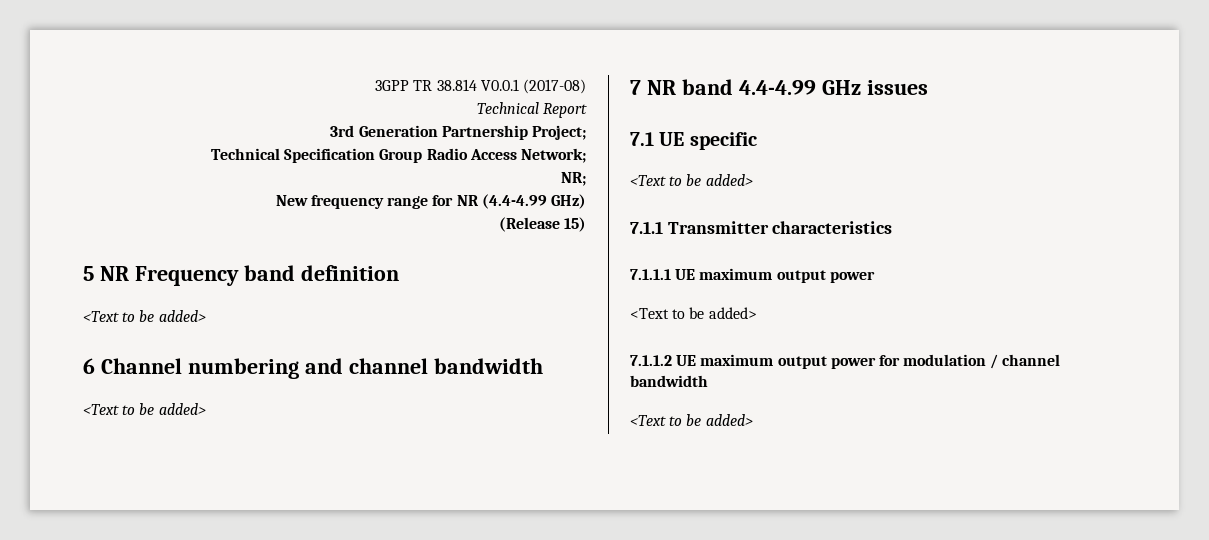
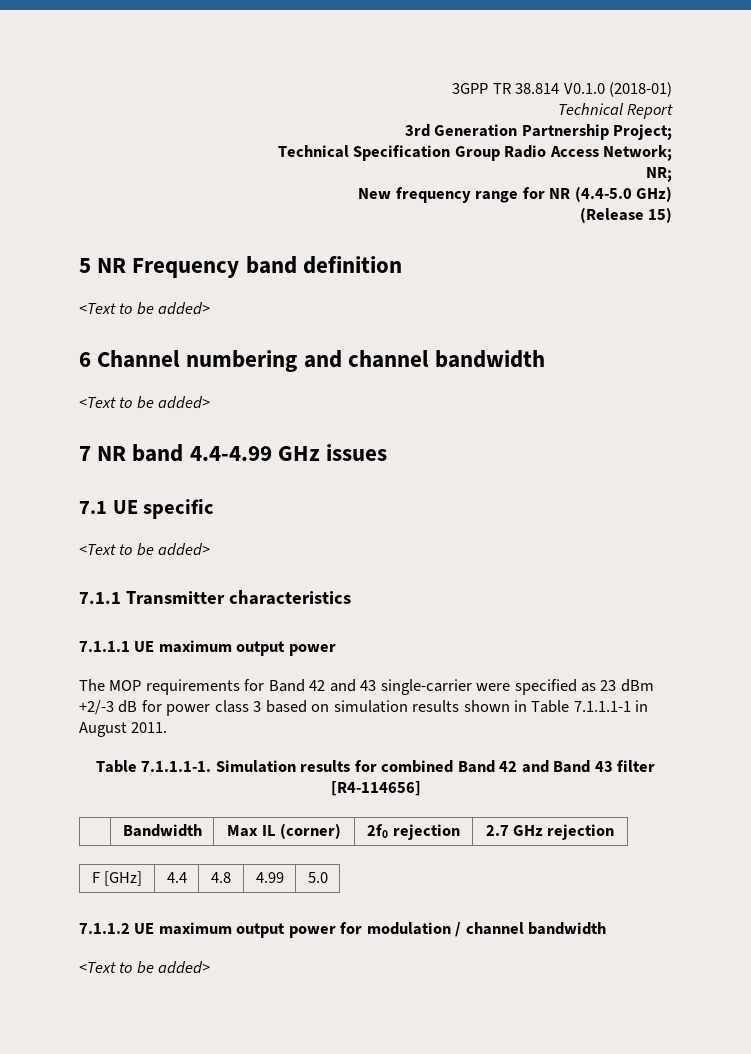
[480,79,586,94] V0.0.1 (2017-08) -> [563,82,672,97] V0.1.0 (2018-01)
[481,194,547,209] (4.4-4.99 -> [574,186,632,202] (4.4-5.0
[630,307,757,319] <Text to be added> -> [79,679,654,695] [79,700,649,716] [79,722,168,737] [95,760,656,773] [330,781,421,796] [122,824,202,837] [227,823,341,839] [367,824,460,840] [485,824,615,840] [91,871,143,886] [166,872,187,883] [211,872,231,883] [255,872,284,883] [307,872,328,883] The MOP requirements for Band 42 and 43 single-carrier were specified as 23 dBm +2/-3 dB for power class 3 based on simulation results shown in Table 7.1.1.1-1 in August 2011. // Table 7.1.1.1-1. Simulation results for combined Band 42 and Band 43 filter [R4-114656] // | Bandwidth | Max IL (corner) | 2f0 rejection | 2.7 GHz rejection // F [GHz] | 4.4 | 4.8 | 4.99 | 5.0

